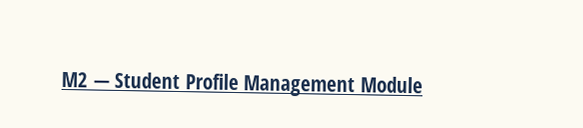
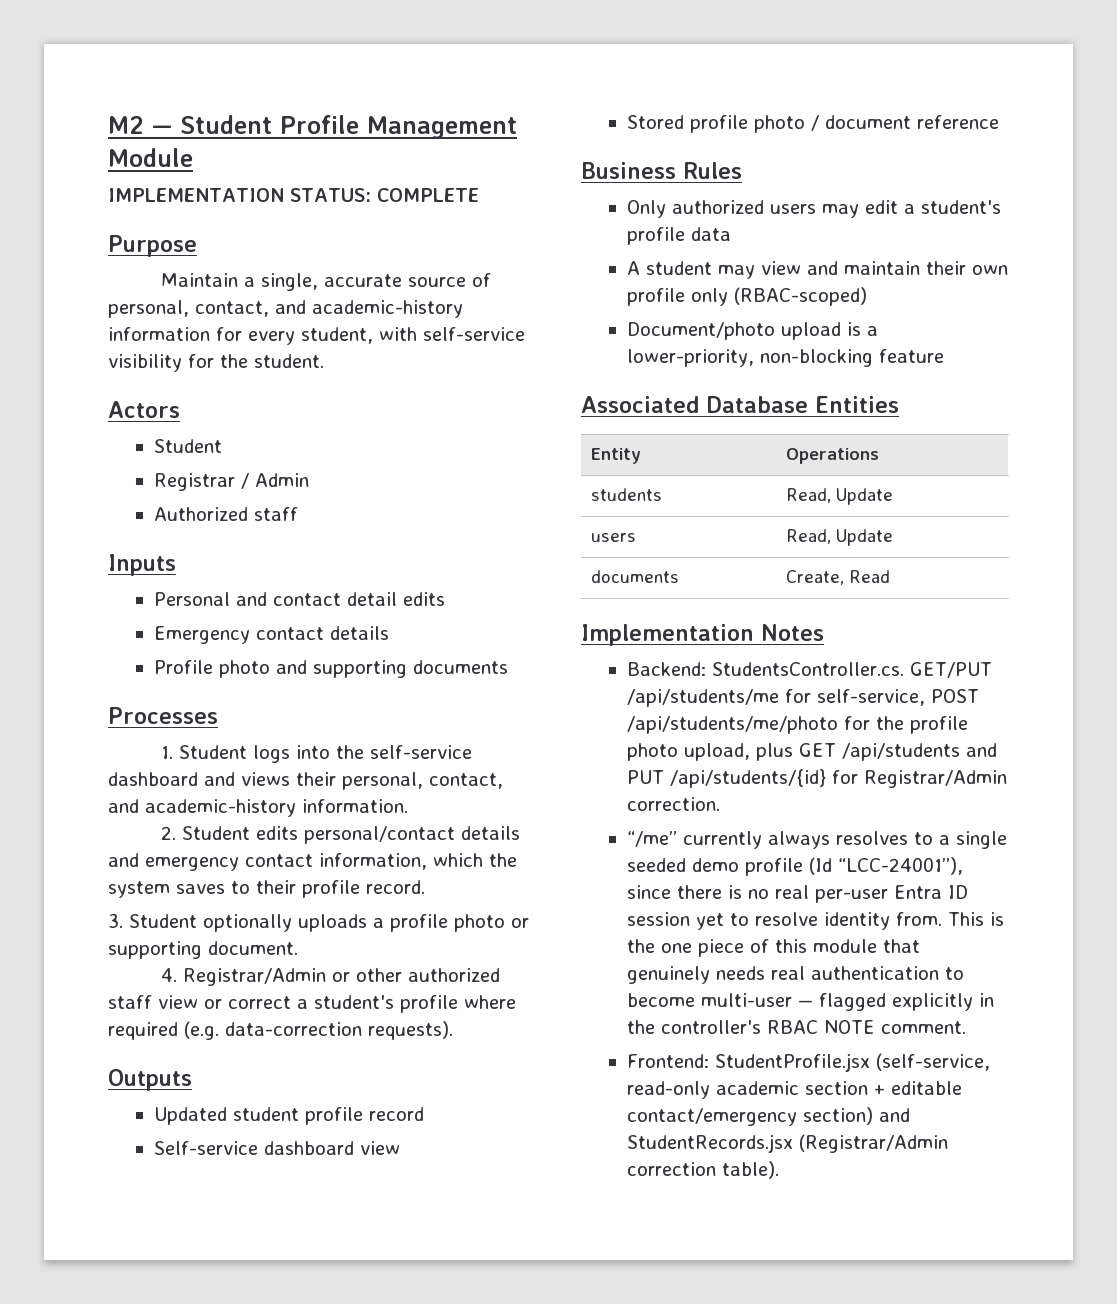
(423, 85) none -> [108,188,479,202] [108,235,197,257] [160,273,491,291] [108,300,463,318] [108,327,525,345] [108,354,324,372] [108,401,180,418] [154,439,223,453] [154,473,310,491] [154,507,299,521] [108,554,176,576] [154,592,446,606] [154,626,390,644] [154,660,509,678] [108,707,218,724] [160,745,472,763] [108,772,503,790] [108,799,408,817] [160,826,520,844] [108,853,517,871] [108,880,425,898] [108,913,529,932] [108,941,298,959] [160,968,500,986] [108,995,516,1013] [108,1021,453,1040] [108,1069,192,1091] [154,1107,425,1125] [154,1141,401,1155] [627,115,1000,133] [581,162,742,179] [627,200,1002,218] [627,227,732,245] [627,261,1009,279] [627,287,868,306] [627,322,879,340] [627,349,945,367] [581,396,899,413] [591,448,642,464] [786,448,880,464] [591,488,663,501] [786,488,894,505] [591,533,637,542] [786,529,894,546] [591,570,680,583] [786,570,891,585] [581,624,824,646] [627,662,993,678] [627,689,980,707] [627,716,969,734] [627,743,998,761] [627,769,1008,788] [627,797,721,811] [627,831,1008,849] [627,857,964,876] [627,885,969,903] [627,912,1005,930] [627,939,921,957] [627,966,965,984] [627,993,995,1011] [627,1020,967,1034] [627,1053,991,1072] [627,1081,963,1099] [627,1107,911,1126] [627,1134,949,1153] [627,1161,780,1179] // IMPLEMENTATION STATUS: COMPLETE // Purpose // Maintain a single, accurate source of personal, contact, and academic-history information for every student, with self-service visibility for the student. // Actors // Student // Registrar / Admin // Authorized staff // Inputs // Personal and contact detail edits // Emergency contact details // Profile photo and supporting documents // Processes // 1. Student logs into the self-service dashboard and views their personal, contact, and academic-history information. // 2. Student edits personal/contact details and emergency contact information, which the system saves to their profile record. // 3. Student optionally uploads a profile photo or supporting document. // 4. Registrar/Admin or other authorized staff view or correct a student's profile where required (e.g. data-correction requests). // Outputs // Updated student profile record // Self-service dashboard view // Stored profile photo / document reference // Business Rules // Only authorized users may edit a student's profile data // A student may view and maintain their own profile only (RBAC-scoped) // Document/photo upload is a lower-priority, non-blocking feature // Associated Database Entities // Entity | Operations // students | Read, Update // users | Read, Update // documents | Create, Read // Implementation Notes // Backend: StudentsController.cs. GET/PUT /api/students/me for self-service, POST /api/students/me/photo for the profile photo upload, plus GET /api/students and PUT /api/students/{id} for Registrar/Admin correction. // “/me” currently always resolves to a single seeded demo profile (Id “LCC-24001”), since there is no real per-user Entra ID session yet to resolve identity from. This is the one piece of this module that genuinely needs real authentication to become multi-user — flagged explicitly in the controller's RBAC NOTE comment. // Frontend: StudentProfile.jsx (self-service, read-only academic section + editable contact/emergency section) and StudentRecords.jsx (Registrar/Admin correction table).

